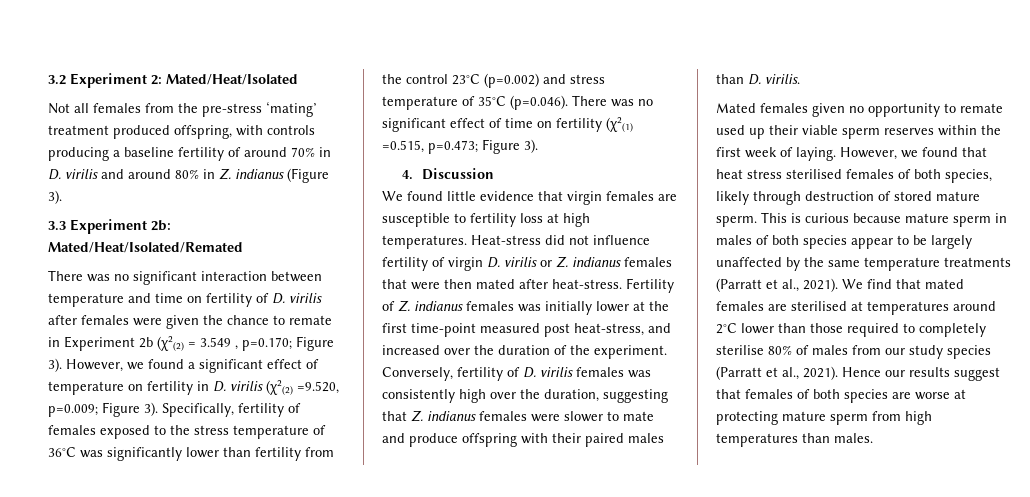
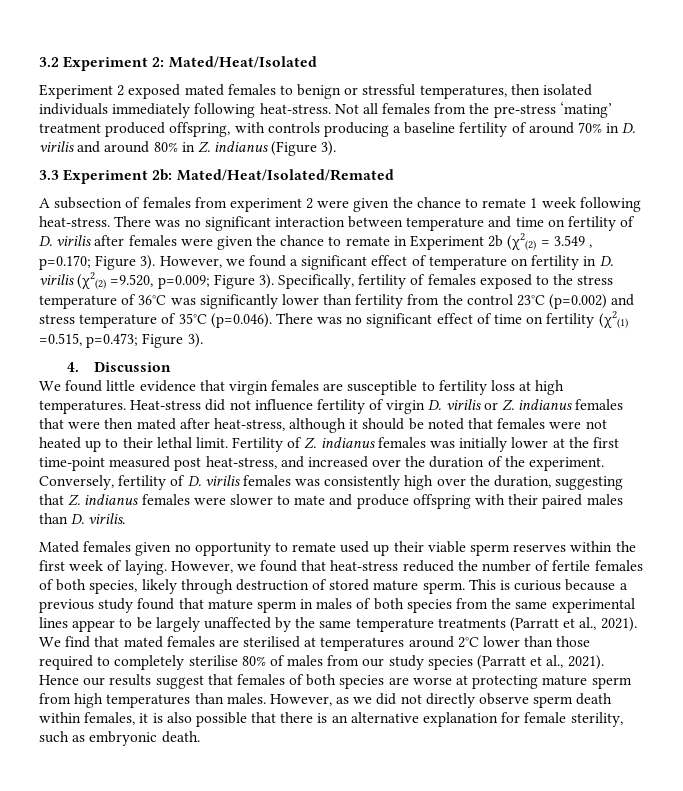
(298, 79) none -> [39,84,593,99] [39,103,331,118] Experiment 2 exposed mated females to benign or stressful temperatures, then isolated individuals immediately following heat-stress.
(243, 247) none -> [39,197,641,212] [39,216,110,227] A subsection of females from experiment 2 were given the chance to remate 1 week following heat-stress.
[552,279,622,289] heat-stress. -> [213,418,607,433] [39,437,228,452] heat-stress, although it should be noted that females were not heated up to their lethal limit.
[716,169,842,179] heat stress sterilised -> [330,560,591,572] heat-stress reduced the number of fertile
(901, 218) none -> [619,583,628,590] [39,598,204,613] a previous study found that
(847, 242) none -> [456,598,635,613] [39,617,68,628] from the same experimental lines
(873, 438) none -> [269,693,613,708] [39,712,623,727] [39,731,200,746] However, as we did not directly observe sperm death within females, it is also possible that there is an alternative explanation for female sterility, such as embryonic death.

